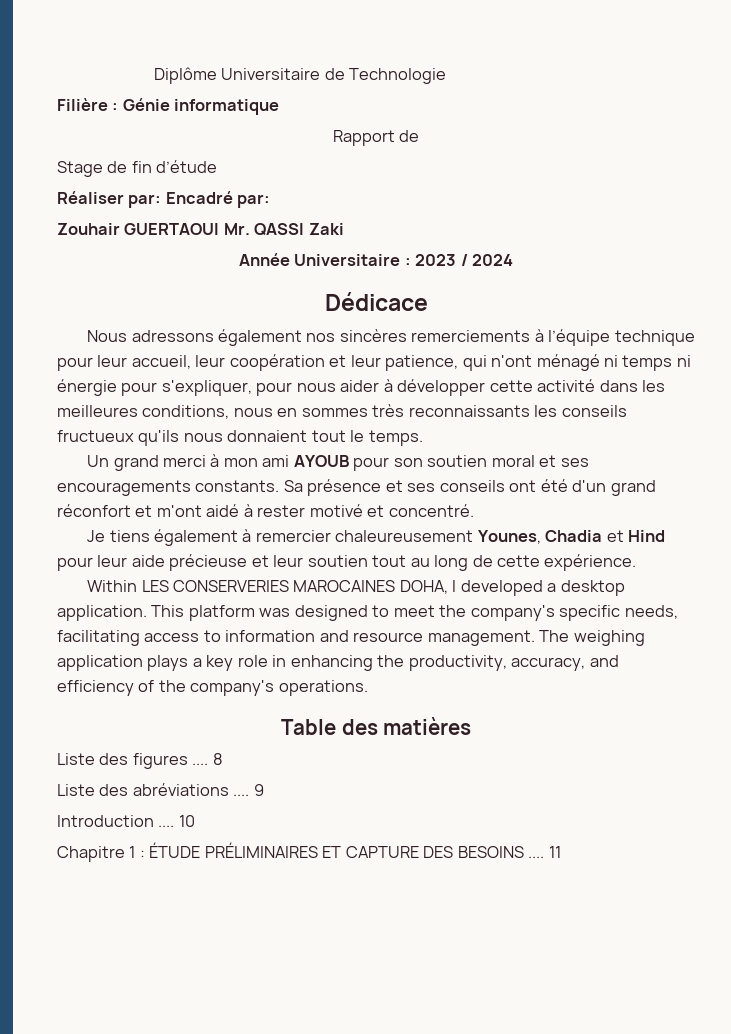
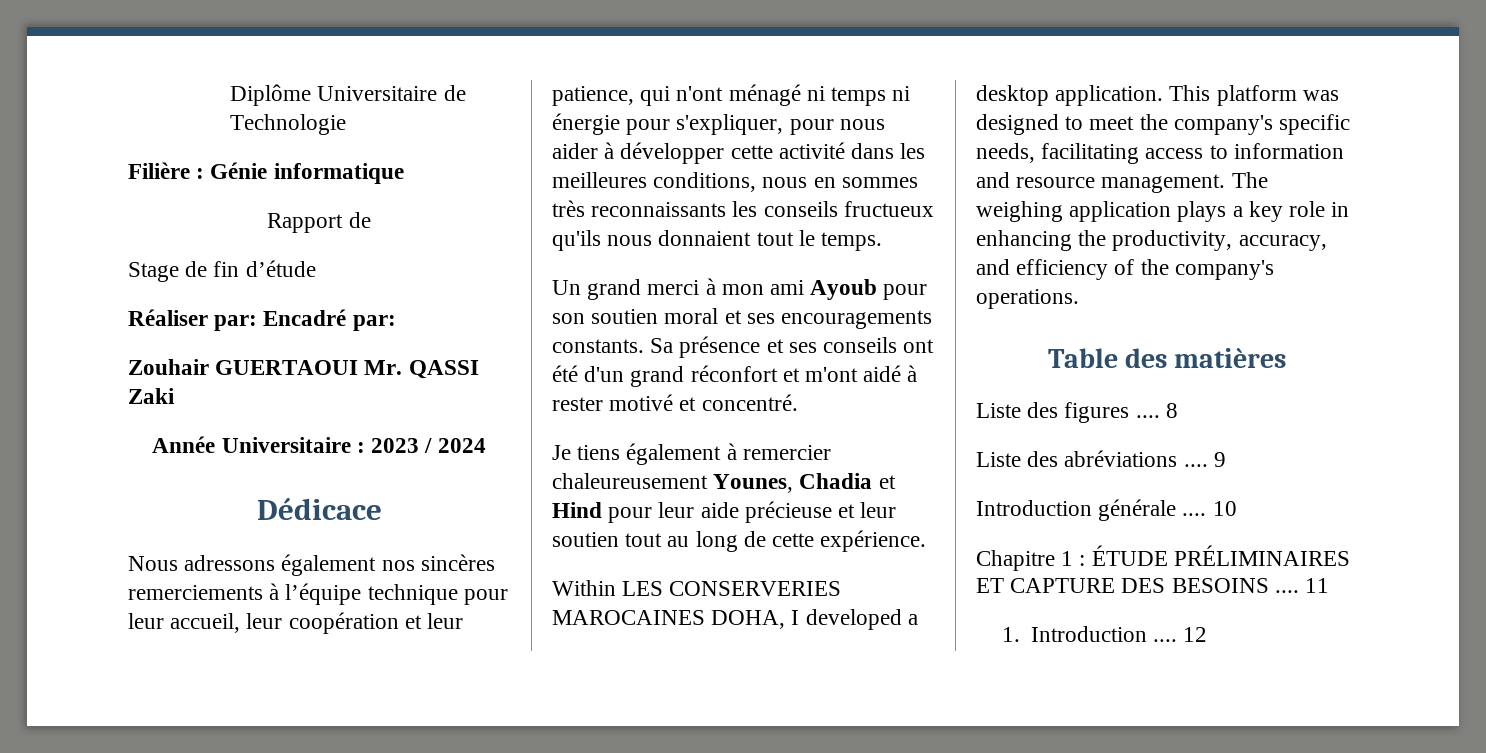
[293,455,349,467] AYOUB -> [810,279,878,300] Ayoub
(154, 821) none -> [1098,499,1177,521] générale
(561, 852) none -> [1001,626,1208,642] // 1. Introduction .... 12

